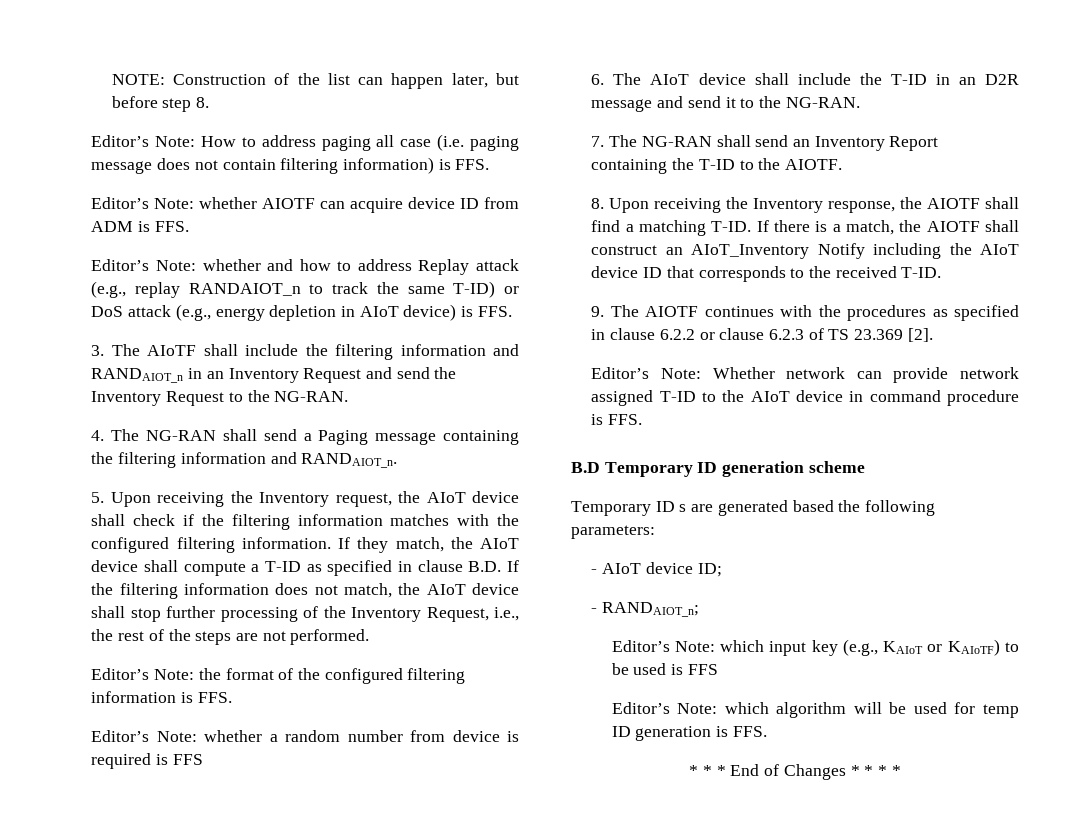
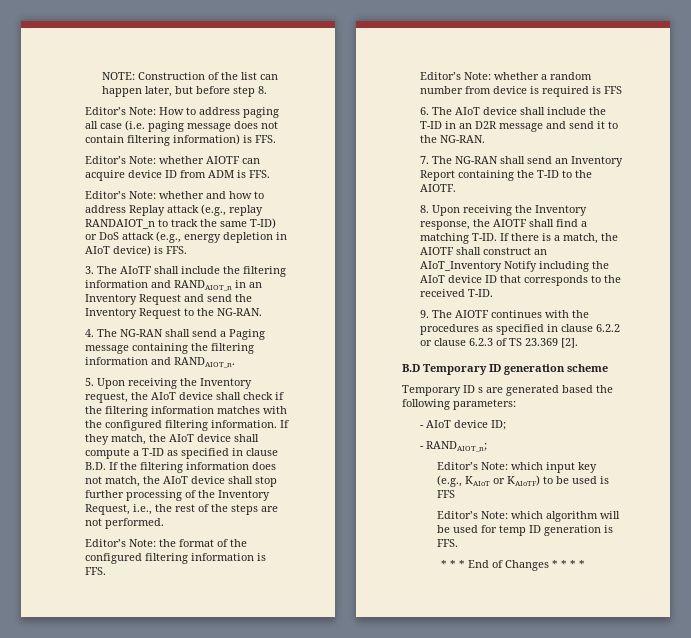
[591,367,1019,383] [591,390,1019,406] [591,414,643,425] // Editor’s Note: Whether network can provide network assigned T-ID to the AIoT device in command procedure is FFS. -> (578, 343) none

